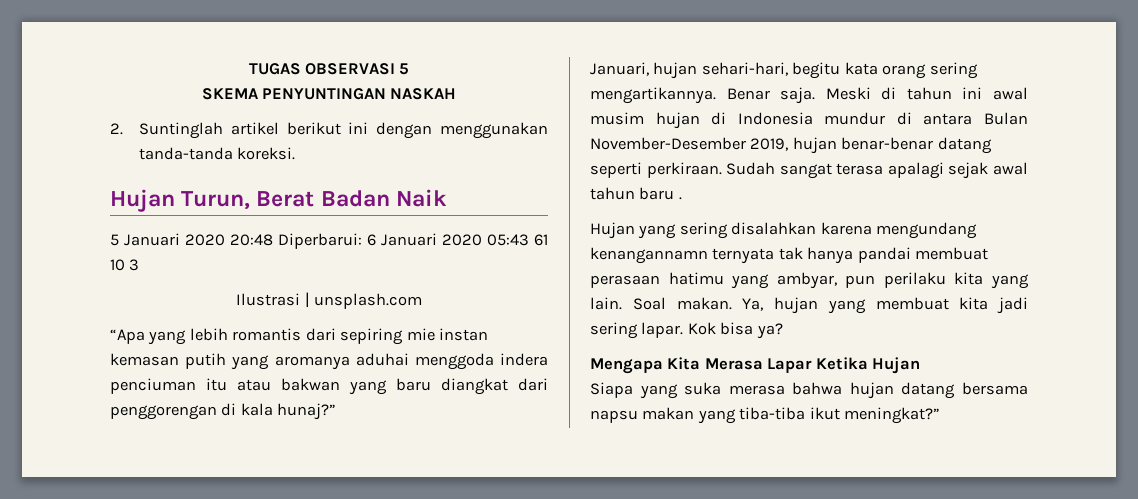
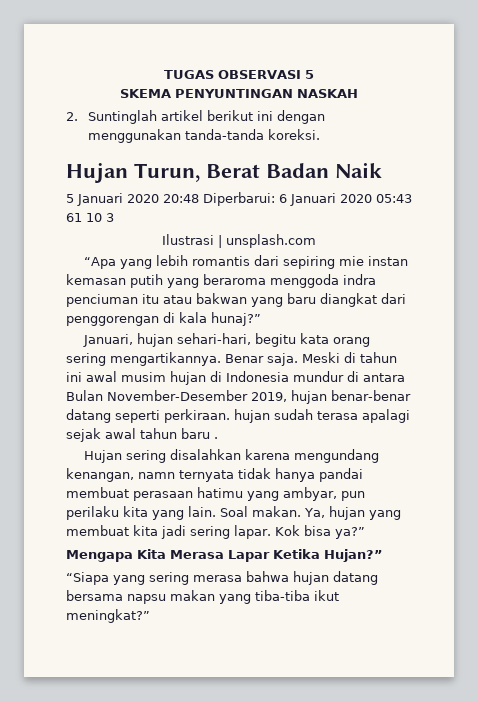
[274,353,548,370] aromanya aduhai menggoda indera -> [203,274,376,288] beraroma menggoda indra
[726,162,832,179] Sudah sangat -> [234,409,313,423] hujan sudah
[638,224,677,239] yang -> (122, 456) none
[590,247,803,264] kenangannamn ternyata tak -> [66,468,271,482] kenangan, namn ternyata tidak
[756,323,783,339] ya? -> [334,527,365,539] ya?”
[872,357,921,374] [590,382,722,399] Hujan // Siapa yang suka -> [324,549,383,562] [66,572,189,585] Hujan?” // “Siapa yang sering

